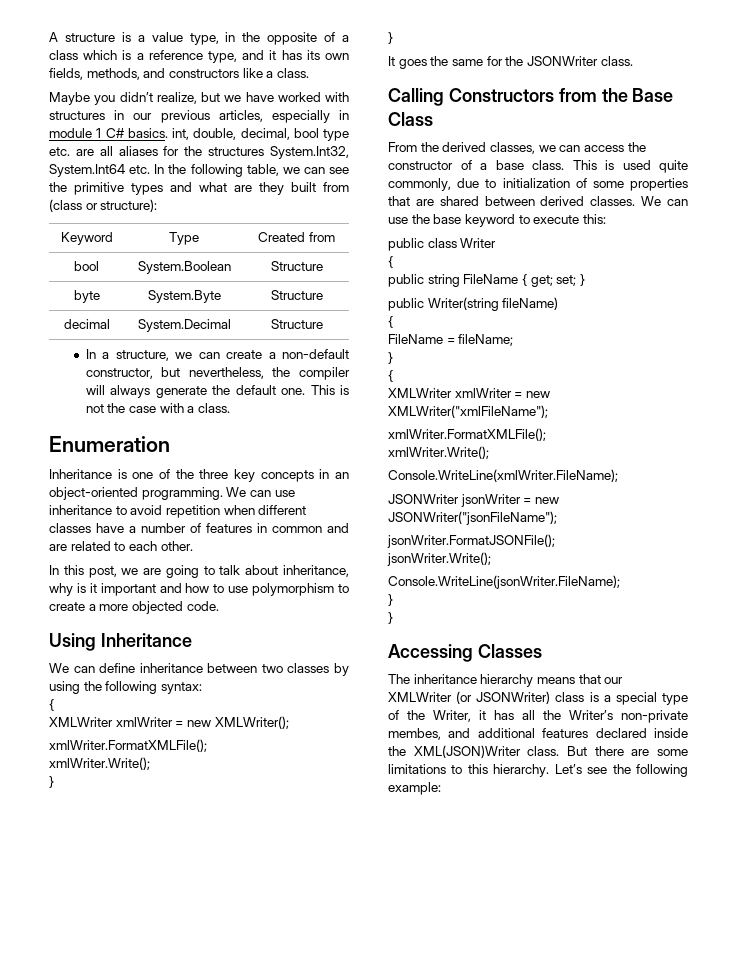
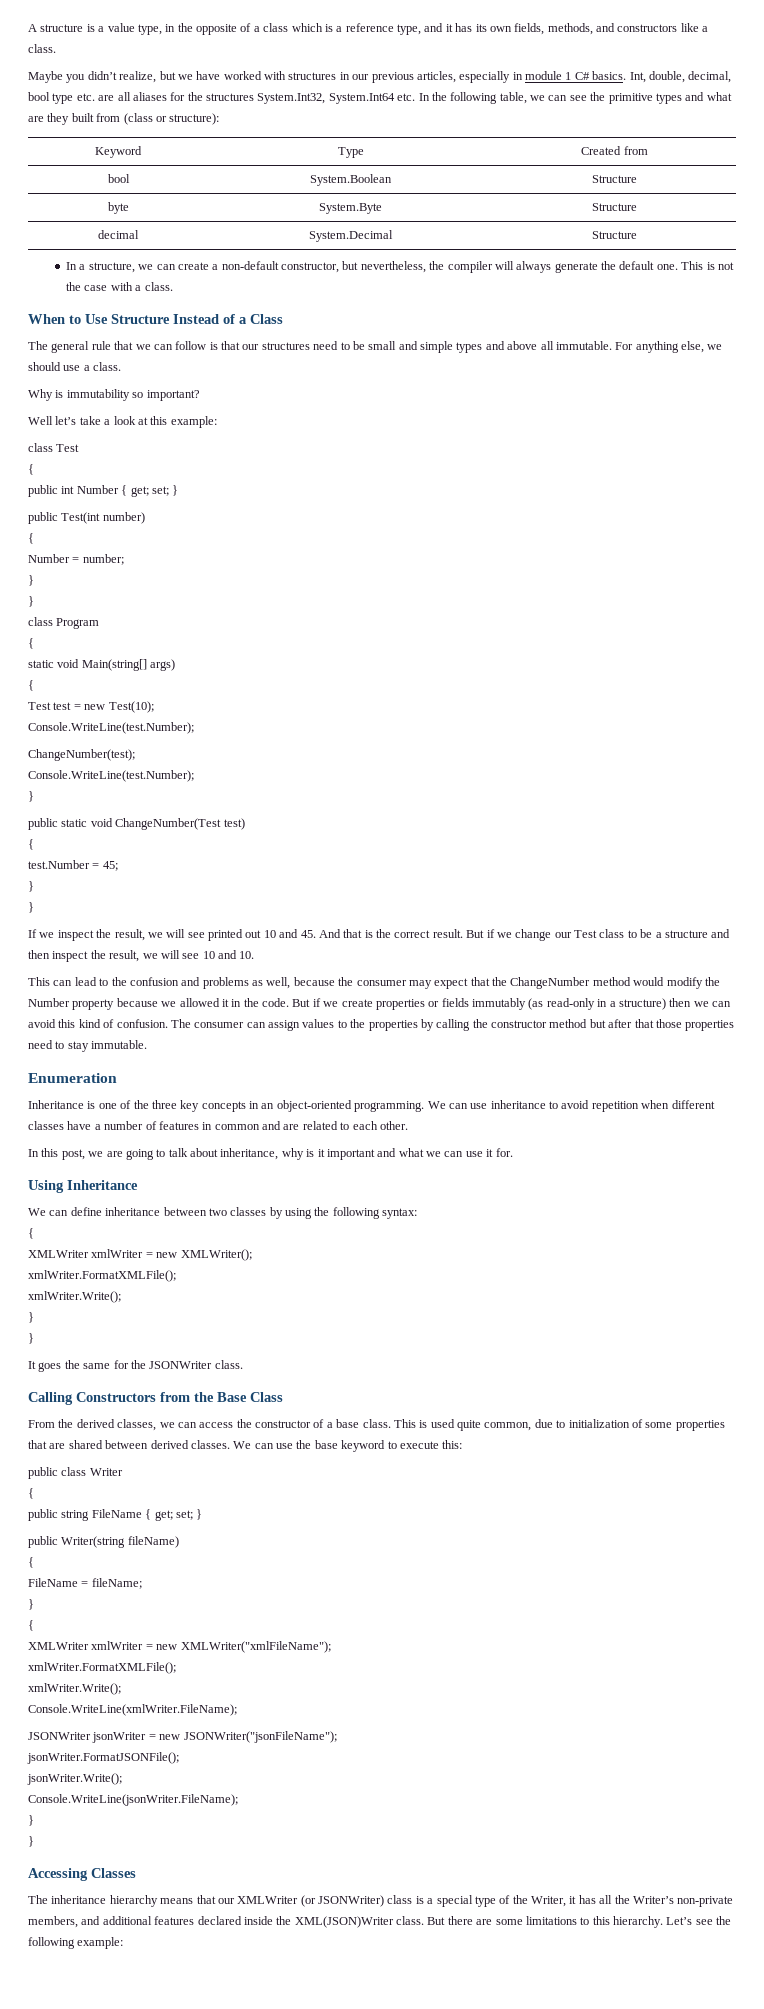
[172,128,189,140] int, -> [629,72,646,83] Int,
(231, 408) none -> [28,314,283,324] [28,341,723,353] [28,362,122,371] [28,389,200,401] [28,416,217,428] [28,443,80,452] [28,464,34,475] [28,485,179,497] [28,512,145,524] [28,533,34,544] [28,554,124,565] [28,575,34,586] [28,596,34,607] [28,617,100,629] [28,638,34,649] [28,659,176,671] [28,680,34,691] [28,701,154,713] [28,722,194,734] [28,749,135,761] [28,770,194,782] [28,791,34,802] [28,818,245,830] [28,839,34,850] [28,860,118,871] [28,881,34,892] [28,902,34,913] [28,929,731,941] [28,950,255,962] [28,977,720,989] [28,998,731,1010] [28,1019,735,1031] [28,1040,148,1052] // When to Use Structure Instead of a Class // The general rule that we can follow is that our structures need to be small and simple types and above all immutable. For anything else, we should use a class. // Why is immutability so important? // Well let’s take a look at this example: // class Test // { // public int Number { get; set; } // public Test(int number) // { // Number = number; // } // } // class Program // { // static void Main(string[] args) // { // Test test = new Test(10); // Console.WriteLine(test.Number); // ChangeNumber(test); // Console.WriteLine(test.Number); // } // public static void ChangeNumber(Test test) // { // test.Number = 45; // } // } // If we inspect the result, we will see printed out 10 and 45. And that is the correct result. But if we change our Test class to be a structure and then inspect the result, we will see 10 and 10. // This can lead to the confusion and problems as well, because the consumer may expect that the ChangeNumber method would modify the Number property because we allowed it in the code. But if we create properties or fields immutably (as read-only in a structure) then we can avoid this kind of confusion. The consumer can assign values to the properties by calling the constructor method but after that those properties need to stay immutable.
[185,583,349,596] [49,601,219,614] how to use polymorphism to create a more objected code. -> [398,1148,513,1157] what we can use it for.
[388,178,451,191] commonly, -> [484,1422,532,1431] common,
[388,728,441,740] membes, -> [28,1916,78,1928] members,

